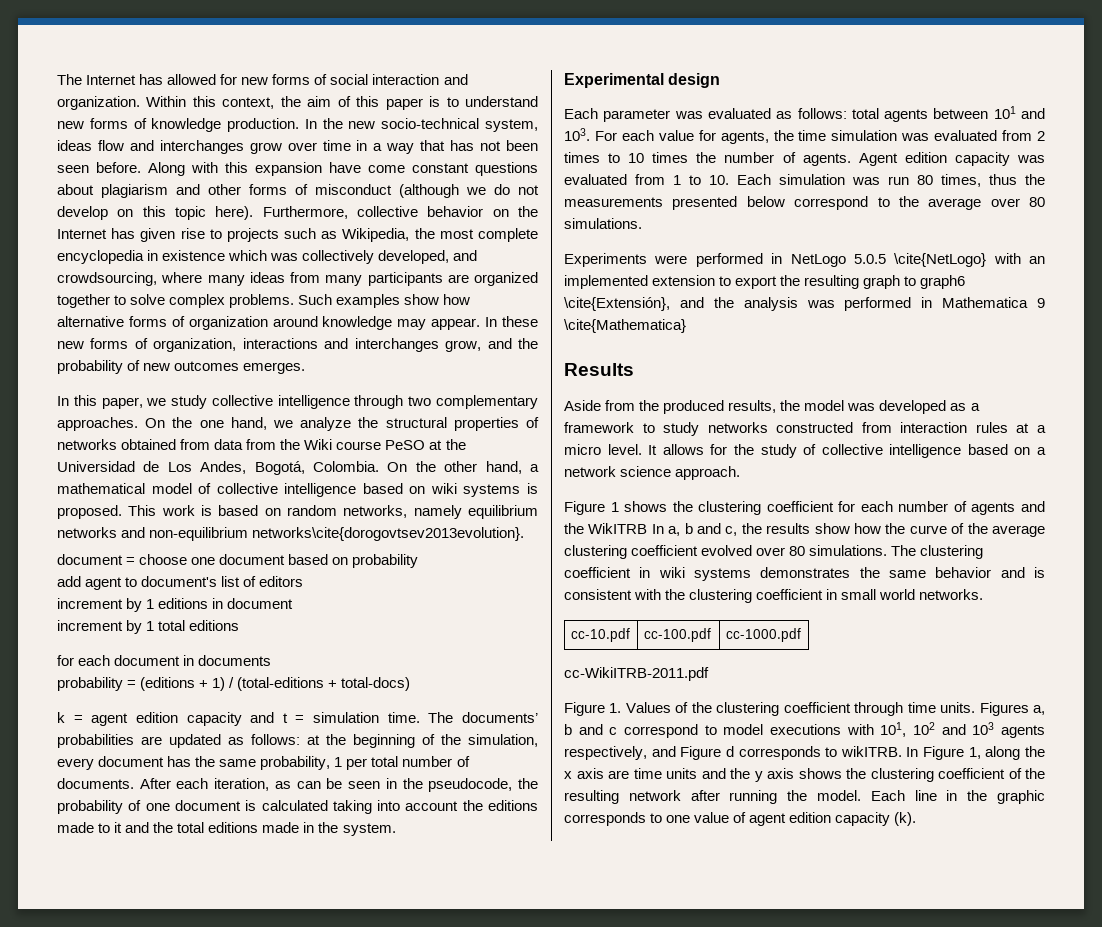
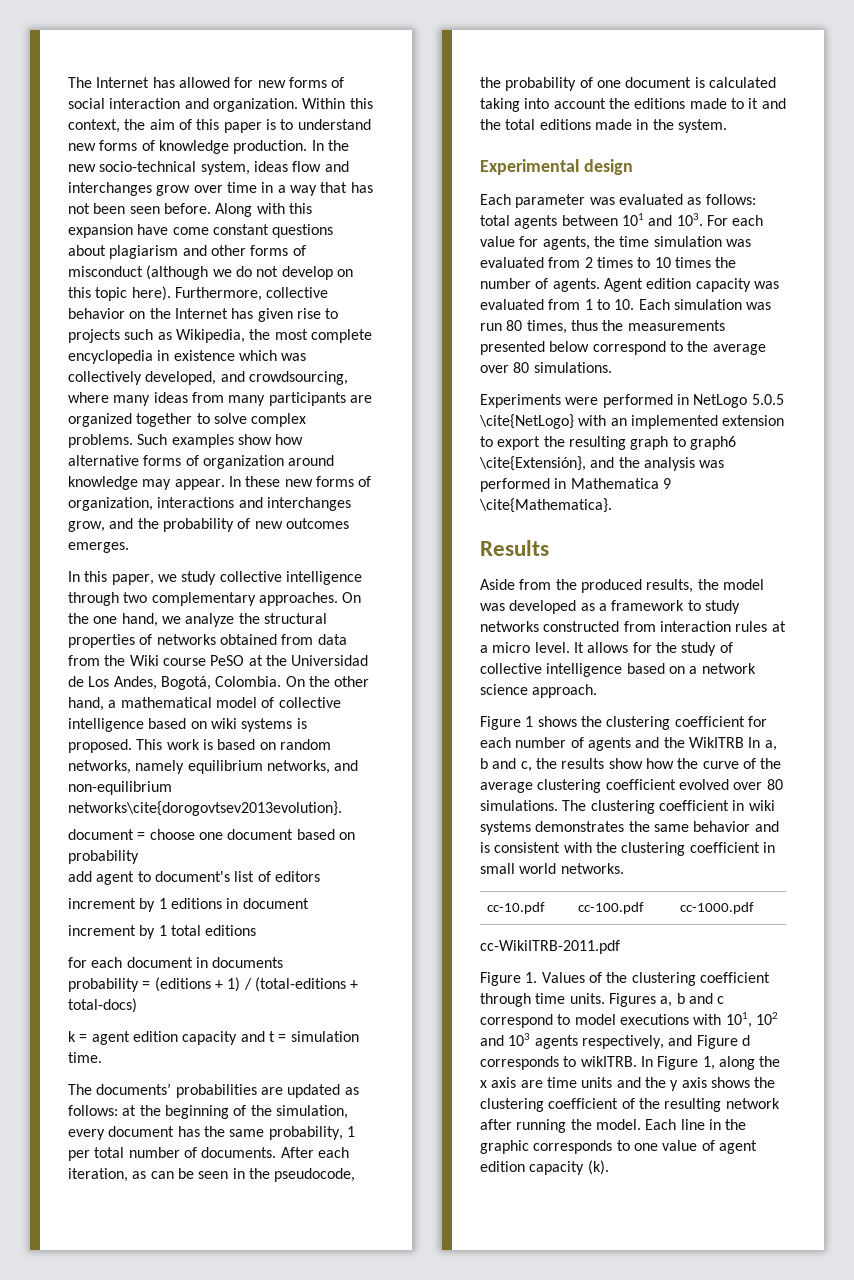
[57,527,117,538] networks -> [266,760,330,774] networks,
(420, 717) none -> (102, 1057) //
[564,319,686,333] \cite{Mathematica} -> [479,498,612,513] \cite{Mathematica}.

